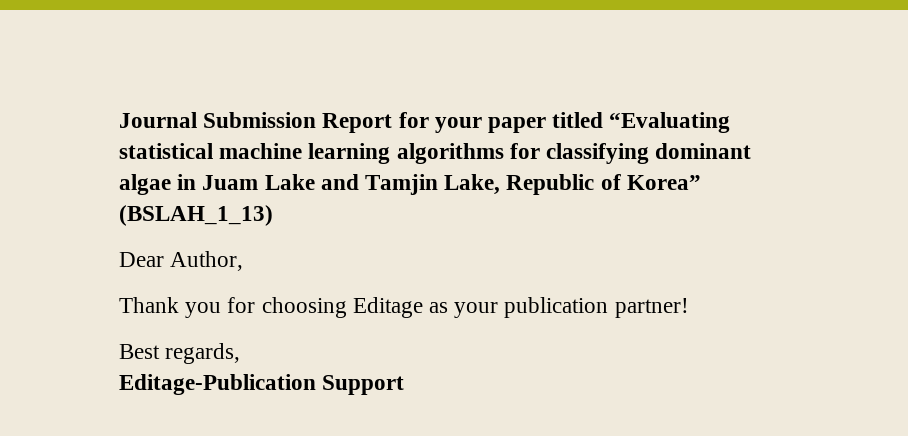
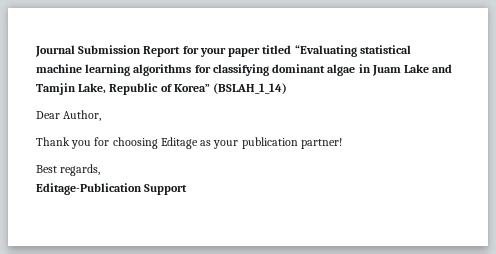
[119,205,273,226] (BSLAH_1_13) -> [213,83,288,94] (BSLAH_1_14)

